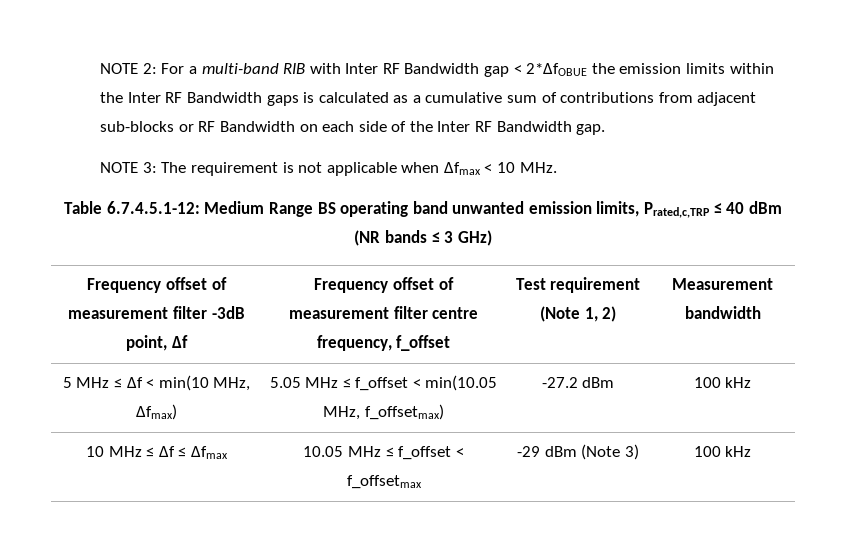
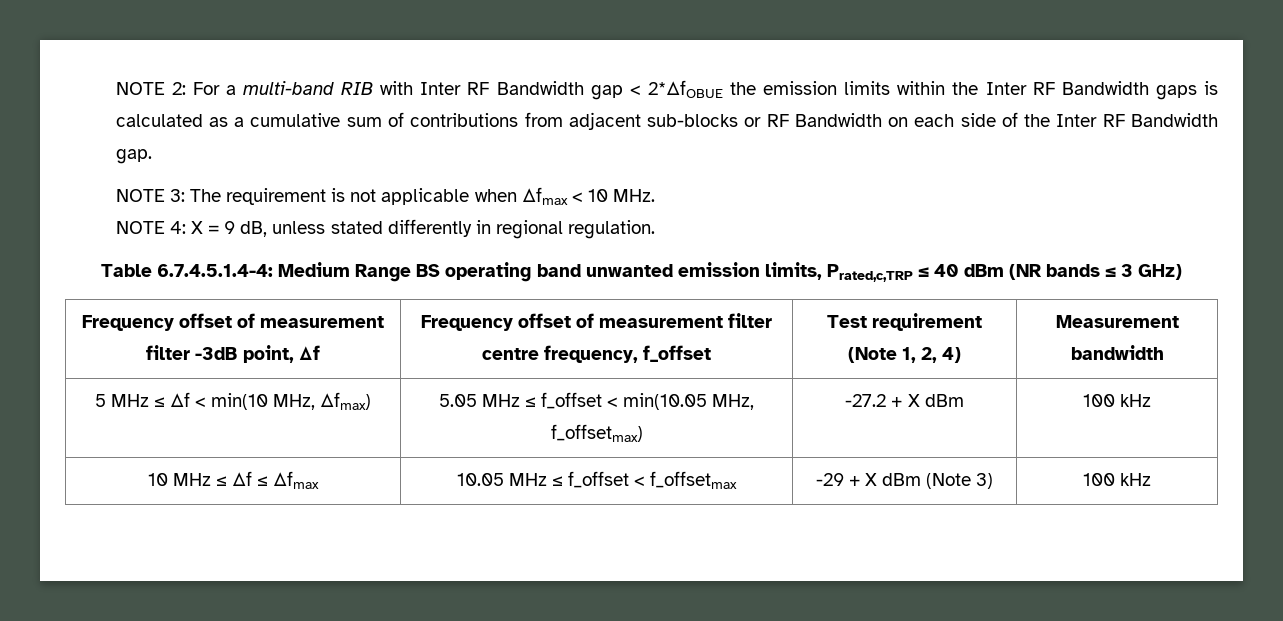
(557, 167) none -> [115,219,656,239] // NOTE 4: X = 9 dB, unless stated differently in regional regulation.
[106,201,200,214] 6.7.4.5.1-12: -> [156,264,273,277] 6.7.4.5.1.4-4:
[602,306,617,322] 2) -> [921,347,962,363] 2, 4)
(578, 382) none -> [891,394,920,407] + X
(541, 451) none -> [848,473,877,486] + X

